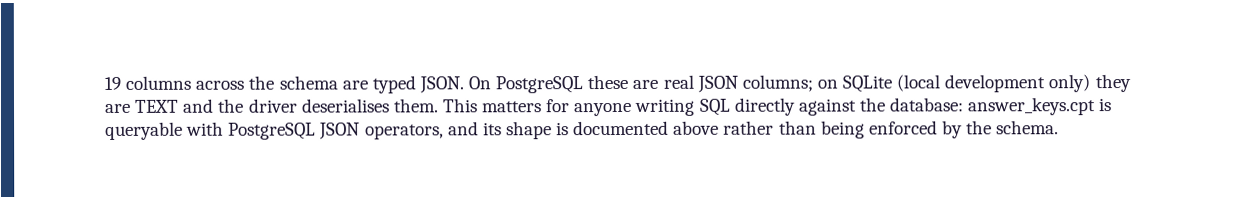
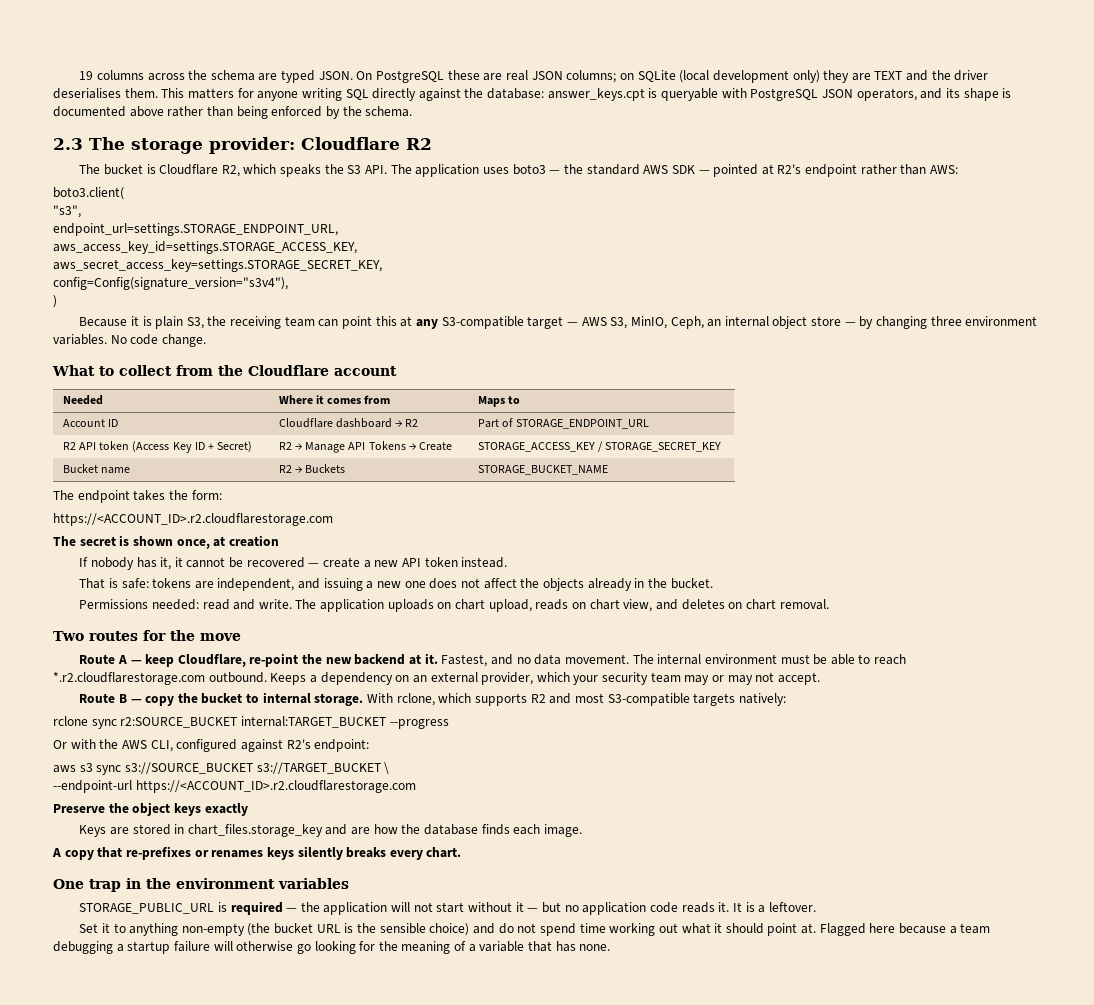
(1060, 127) none -> [53,137,432,154] [79,164,959,177] [53,187,124,200] [53,205,81,218] [53,223,338,236] [53,241,357,254] [53,259,382,272] [53,277,288,290] [53,295,57,308] [79,316,1038,329] [53,334,206,347] [52,365,397,376] [62,395,103,405] [278,395,391,404] [477,396,520,407] [62,419,118,427] [278,418,419,428] [477,418,650,429] [62,441,253,453] [278,441,453,453] [477,441,722,452] [62,464,130,474] [278,464,346,473] [477,465,608,475] [53,490,222,503] [53,513,333,526] [53,535,279,549] [79,557,508,570] [79,578,713,591] [79,599,829,612] [53,630,241,641] [79,653,907,667] [53,672,820,685] [79,692,786,706] [53,716,449,729] [53,739,370,752] [53,762,390,775] [53,780,416,793] [53,802,248,816] [79,824,582,837] [52,846,462,860] [53,878,349,892] [79,901,816,915] [79,923,991,936] [53,941,611,954] // 2.3 The storage provider: Cloudflare R2 // The bucket is Cloudflare R2, which speaks the S3 API. The application uses boto3 — the standard AWS SDK — pointed at R2's endpoint rather than AWS: // boto3.client( // "s3", // endpoint_url=settings.STORAGE_ENDPOINT_URL, // aws_access_key_id=settings.STORAGE_ACCESS_KEY, // aws_secret_access_key=settings.STORAGE_SECRET_KEY, // config=Config(signature_version="s3v4"), // ) // Because it is plain S3, the receiving team can point this at any S3-compatible target — AWS S3, MinIO, Ceph, an internal object store — by changing three environment variables. No code change. // What to collect from the Cloudflare account // Needed | Where it comes from | Maps to // Account ID | Cloudflare dashboard → R2 | Part of STORAGE_ENDPOINT_URL // R2 API token (Access Key ID + Secret) | R2 → Manage API Tokens → Create | STORAGE_ACCESS_KEY / STORAGE_SECRET_KEY // Bucket name | R2 → Buckets | STORAGE_BUCKET_NAME // The endpoint takes the form: // https://<ACCOUNT_ID>.r2.cloudflarestorage.com // The secret is shown once, at creation // If nobody has it, it cannot be recovered — create a new API token instead. // That is safe: tokens are independent, and issuing a new one does not affect the objects already in the bucket. // Permissions needed: read and write. The application uploads on chart upload, reads on chart view, and deletes on chart removal. // Two routes for the move // Route A — keep Cloudflare, re-point the new backend at it. Fastest, and no data movement. The internal environment must be able to reach *.r2.cloudflarestorage.com outbound. Keeps a dependency on an external provider, which your security team may or may not accept. // Route B — copy the bucket to internal storage. With rclone, which supports R2 and most S3-compatible targets natively: // rclone sync r2:SOURCE_BUCKET internal:TARGET_BUCKET --progress // Or with the AWS CLI, configured against R2's endpoint: // aws s3 sync s3://SOURCE_BUCKET s3://TARGET_BUCKET \ // --endpoint-url https://<ACCOUNT_ID>.r2.cloudflarestorage.com // Preserve the object keys exactly // Keys are stored in chart_files.storage_key and are how the database finds each image. // A copy that re-prefixes or renames keys silently breaks every chart. // One trap in the environment variables // STORAGE_PUBLIC_URL is required — the application will not start without it — but no application code reads it. It is a leftover. // Set it to anything non-empty (the bucket URL is the sensible choice) and do not spend time working out what it should point at. Flagged here because a team debugging a startup failure will otherwise go looking for the meaning of a variable that has none.

